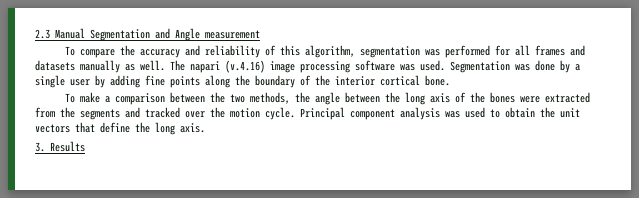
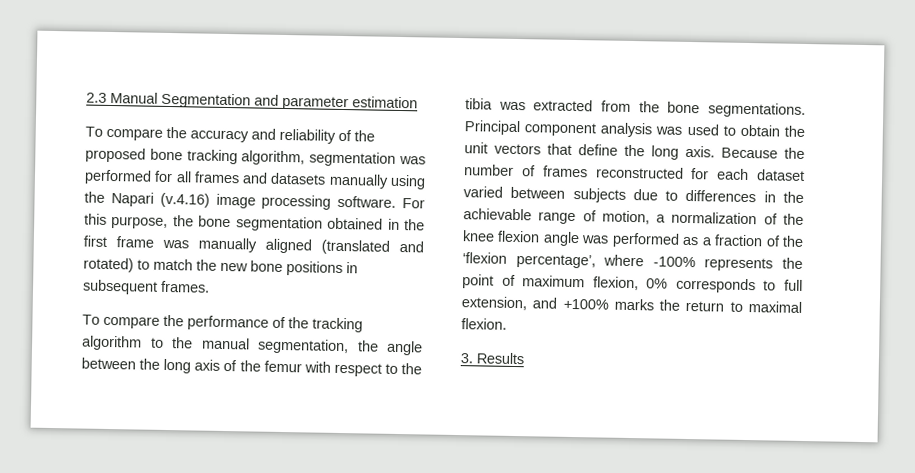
[175,28,260,41] Angle measurement -> [282,95,418,111] parameter estimation
[279,45,300,56] this -> [354,130,375,142] [85,147,238,165] the proposed bone tracking
[125,60,580,73] [35,75,450,88] [64,92,290,105] as well. The napari (v.4.16) image processing software was used. Segmentation was done by a single user by adding fine points along the boundary of the interior cortical bone. // To make a comparison between the two methods, -> [390,174,426,190] [84,191,425,210] [84,213,425,232] [83,235,424,255] [83,257,358,277] [82,279,210,295] [82,314,363,333] [81,335,349,355] using the Napari (v.4.16) image processing software. For this purpose, the bone segmentation obtained in the first frame was manually aligned (translated and rotated) to match the new bone positions in subsequent frames. // To compare the performance of the tracking algorithm to the manual segmentation,
[489,92,590,103] [35,107,295,120] bones were extracted from the segments and tracked over the motion cycle. -> [263,360,422,377] [465,98,806,118] femur with respect to the tibia was extracted from the bone segmentations.
(205, 128) none -> [721,147,805,159] [464,164,805,181] [463,186,804,203] [463,208,804,225] [462,230,804,248] [462,252,803,272] [462,274,803,294] [461,296,802,313] [461,318,507,330] Because the number of frames reconstructed for each dataset varied between subjects due to differences in the achievable range of motion, a normalization of the knee flexion angle was performed as a fraction of the ‘flexion percentage’, where -100% represents the point of maximum flexion, 0% corresponds to full extension, and +100% marks the return to maximal flexion.

